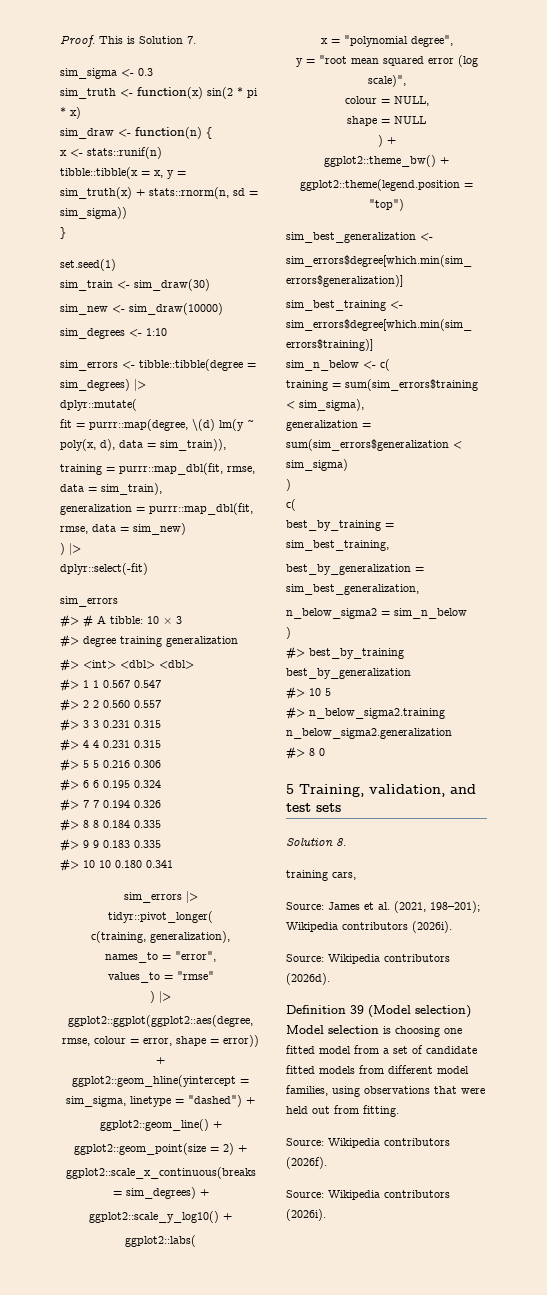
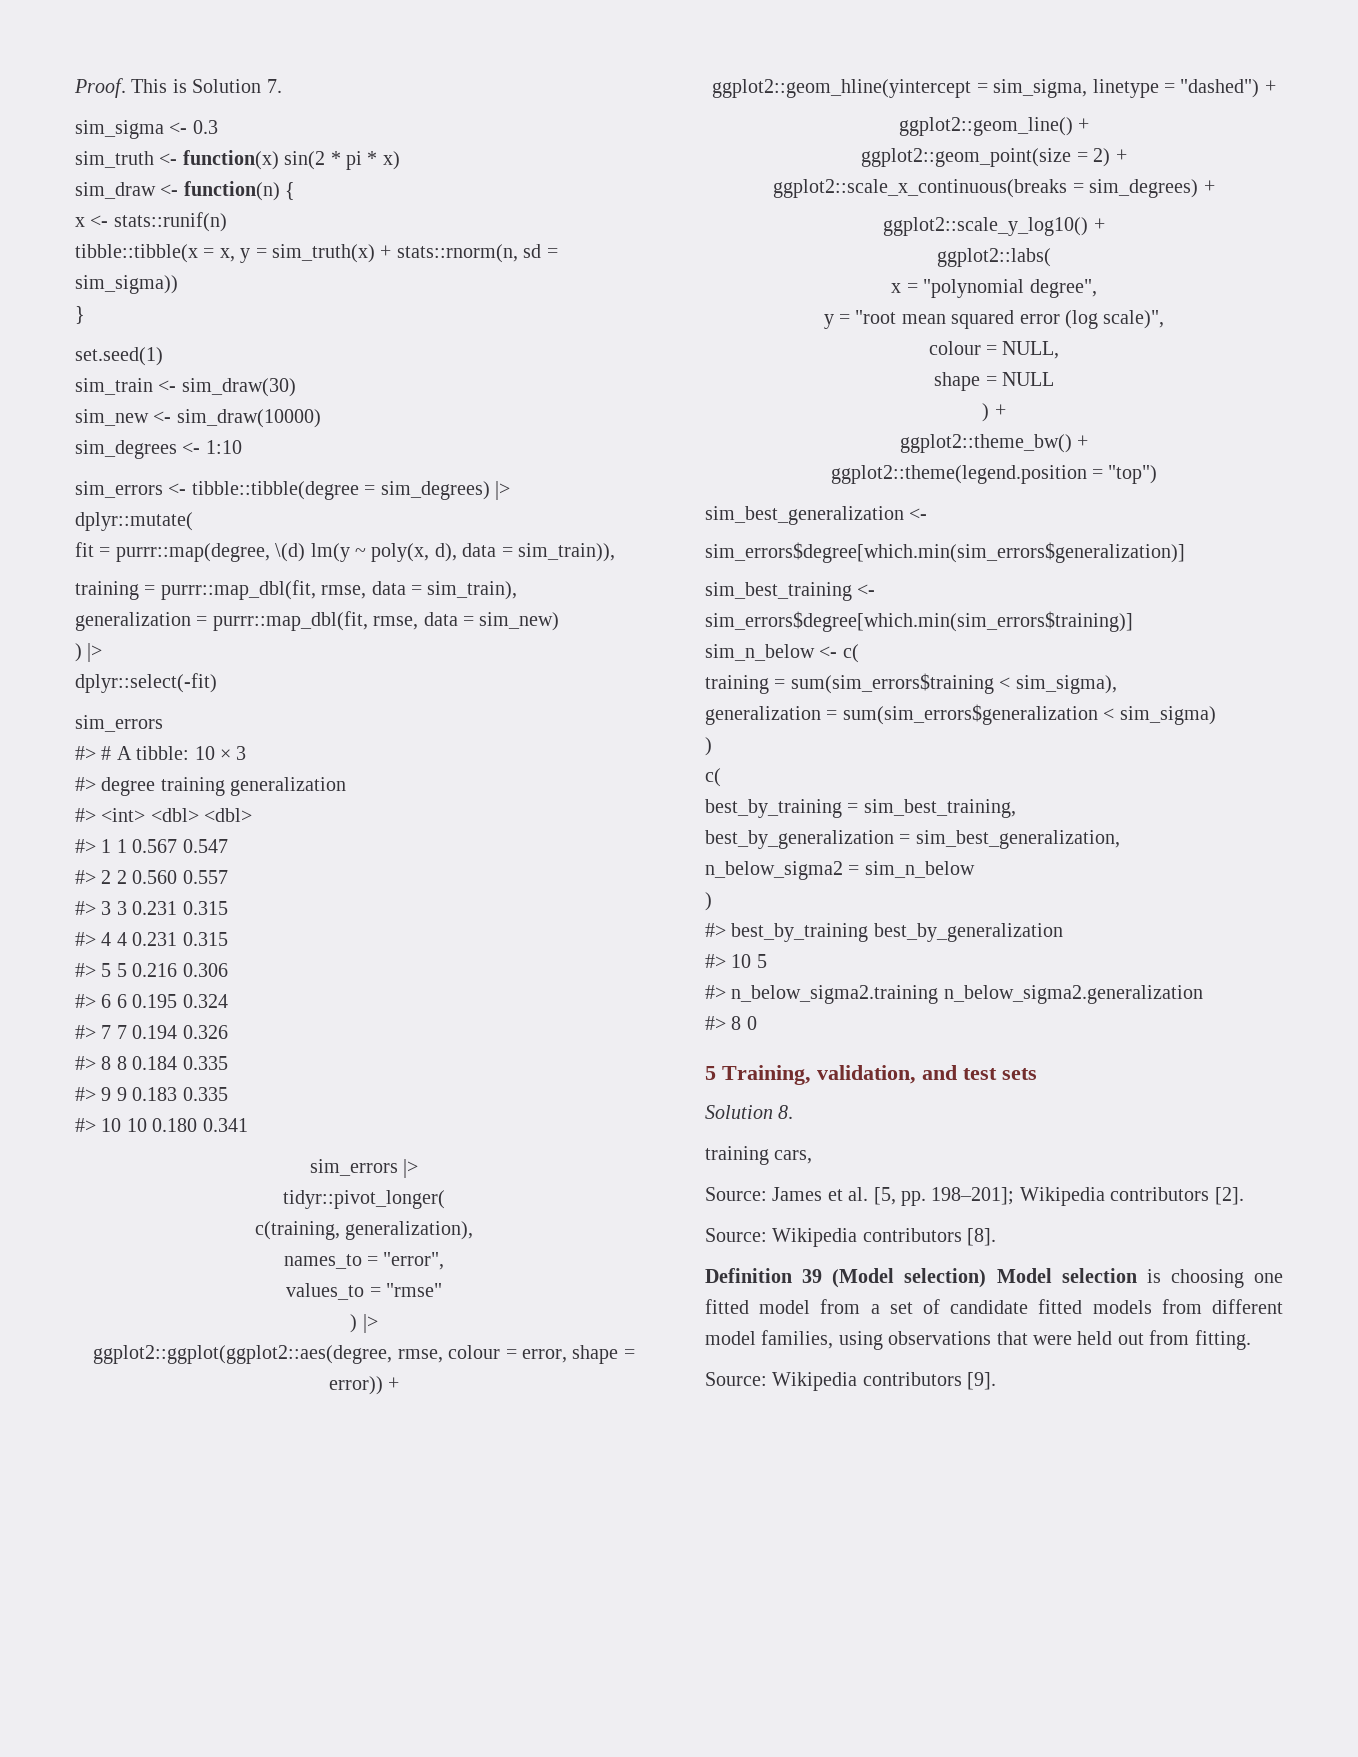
[394,901,480,913] [286,921,452,933] [286,954,450,964] [286,973,330,985] (2021, 198–201); Wikipedia contributors (2026i). // Source: Wikipedia contributors (2026d). -> [873,1187,1244,1206] [705,1228,997,1247] [5, pp. 198–201]; Wikipedia contributors [2]. // Source: Wikipedia contributors [8].
[286,1157,327,1169] [286,1190,450,1200] [286,1209,326,1221] (2026f). // Source: Wikipedia contributors (2026i). -> [967,1372,997,1390] [9].

